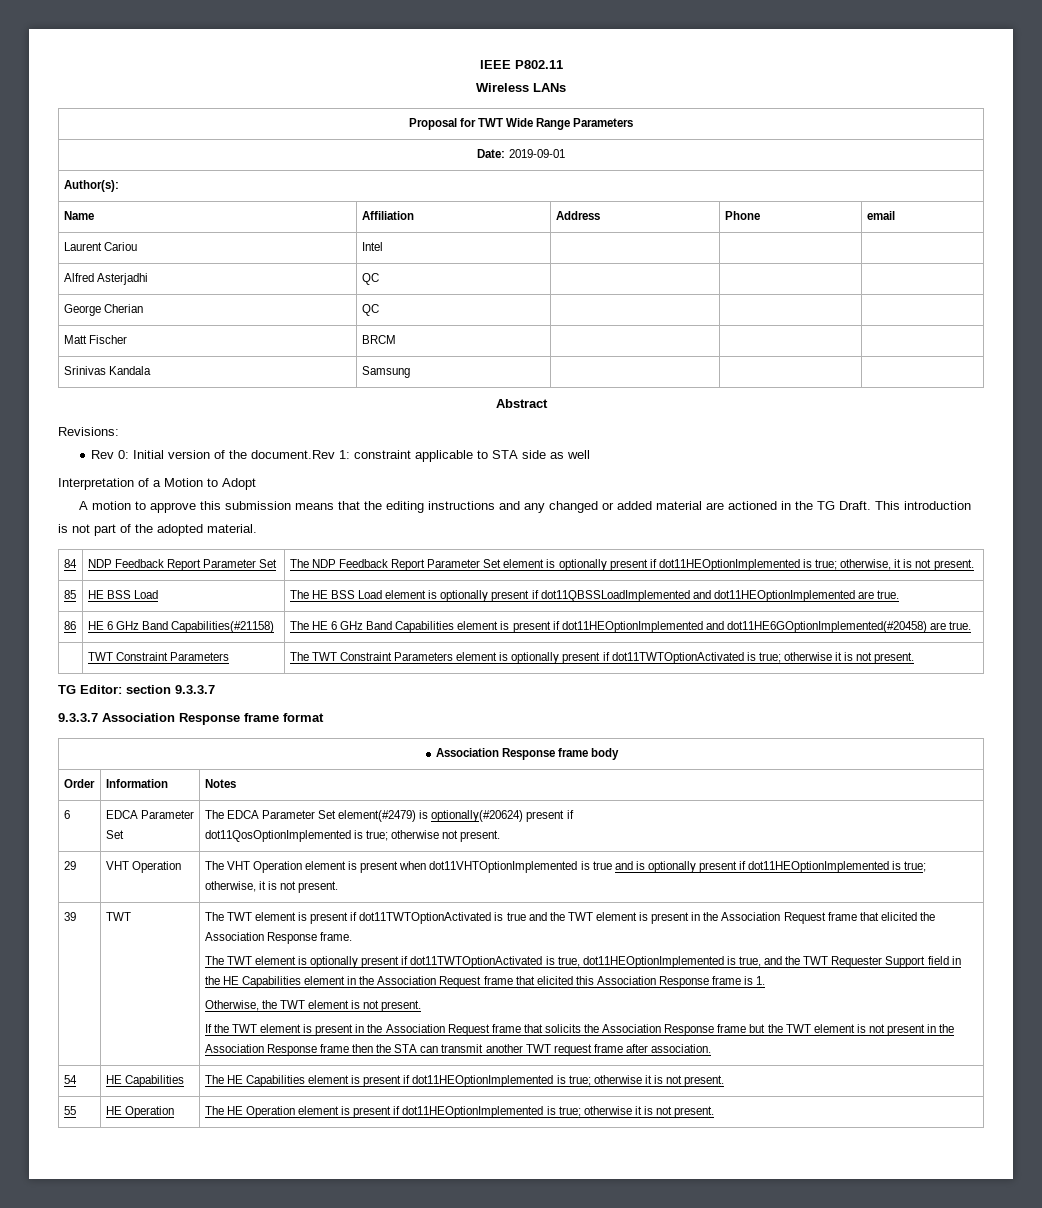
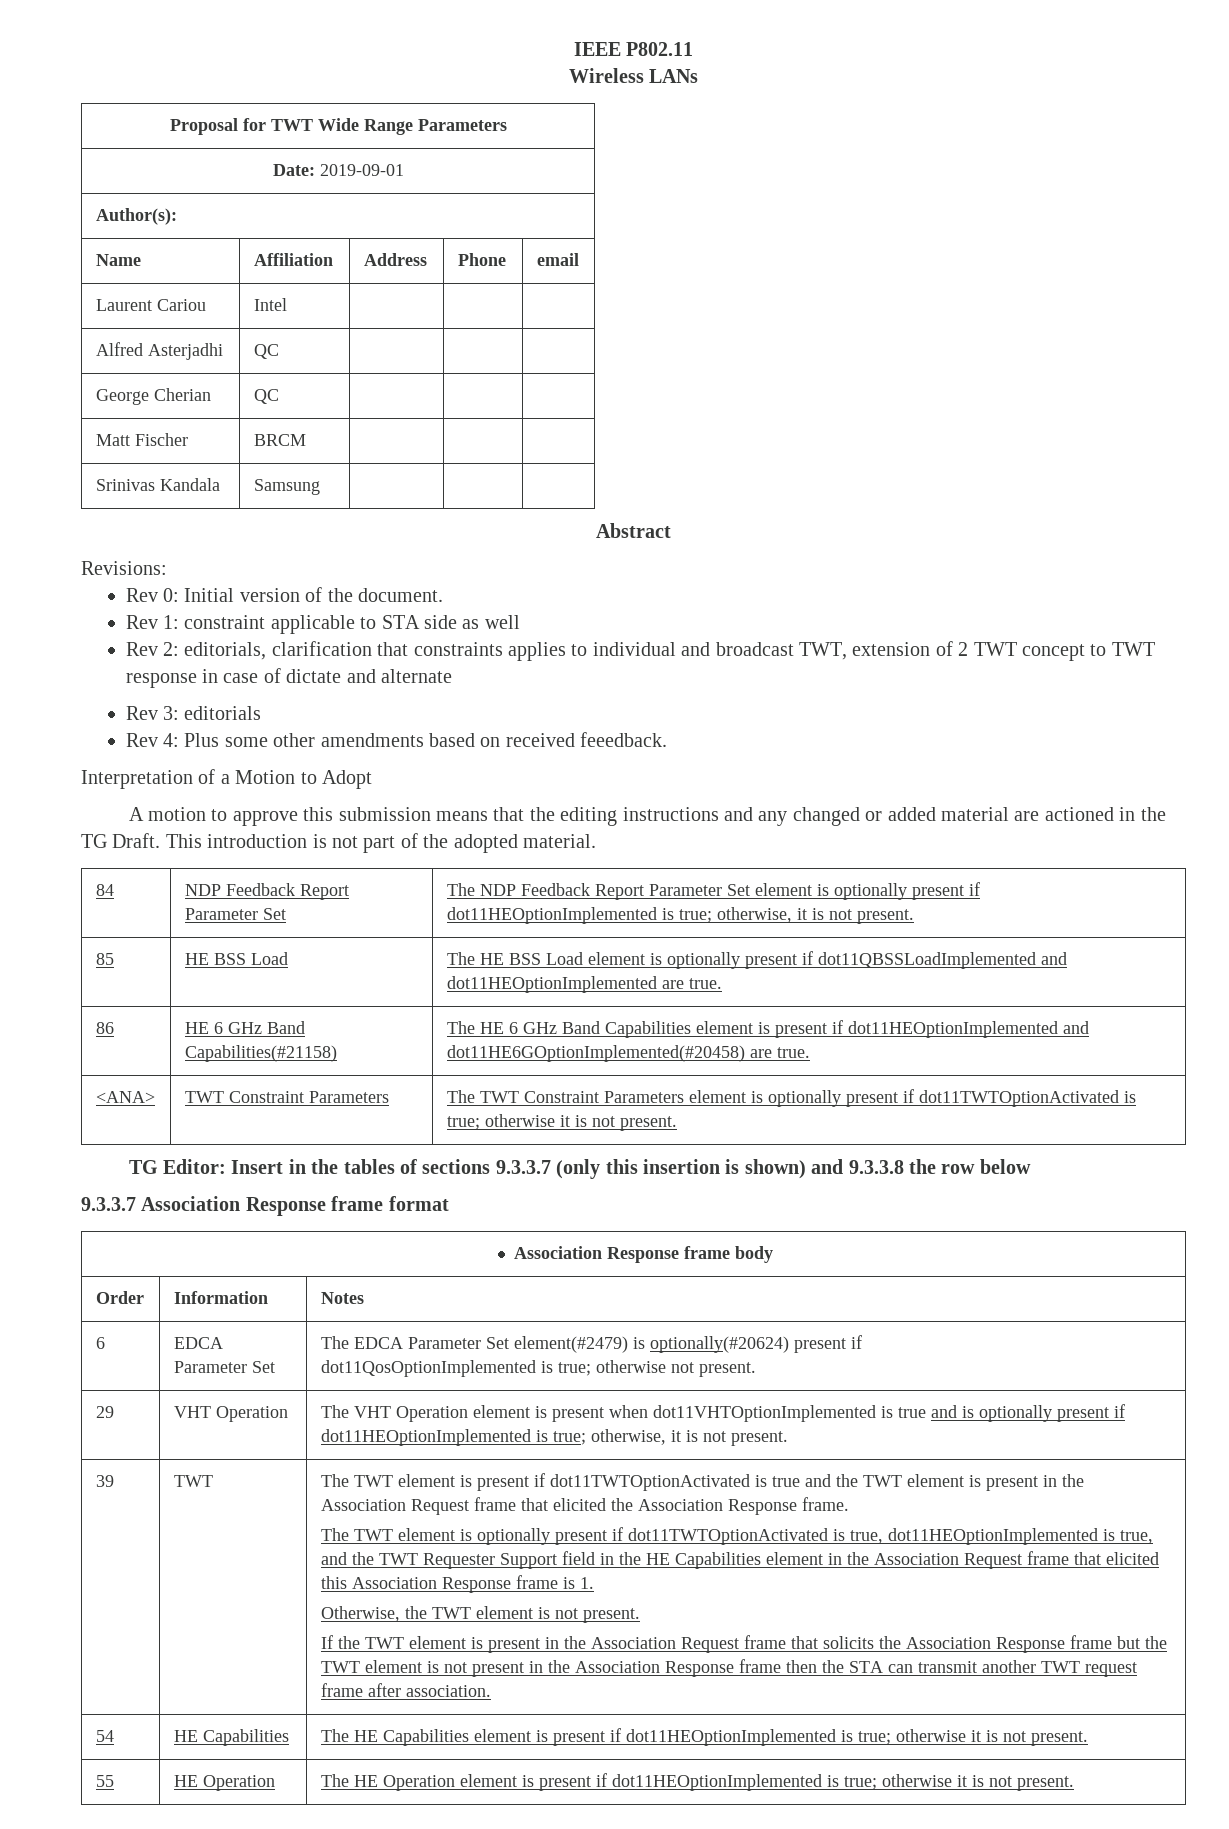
[251,450,336,459] document.Rev -> [357,588,443,602] [125,615,158,629] document. // Rev
(591, 454) none -> [125,641,1155,661] [125,668,452,688] [125,706,262,720] [125,732,668,747] // Rev 2: editorials, clarification that constraints applies to individual and broadcast TWT, extension of 2 TWT concept to TWT response in case of dictate and alternate // Rev 3: editorials // Rev 4: Plus some other amendments based on received feeedback.
(972, 625) none -> [95,1091,155,1103] <ANA>
[126,685,215,694] section 9.3.3.7 -> [231,1159,1031,1179] Insert in the tables of sections 9.3.3.7 (only this insertion is shown) and 9.3.3.8 the row below

